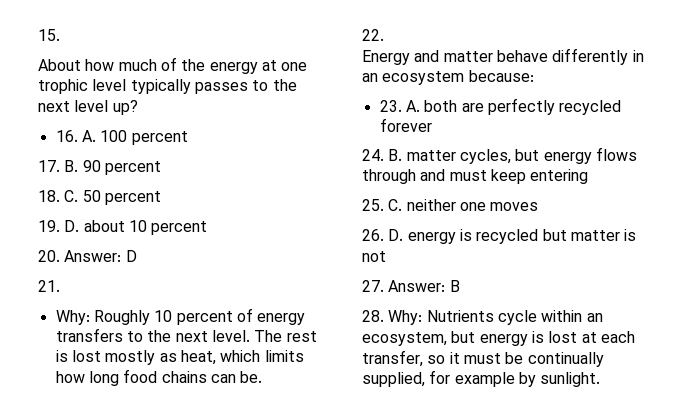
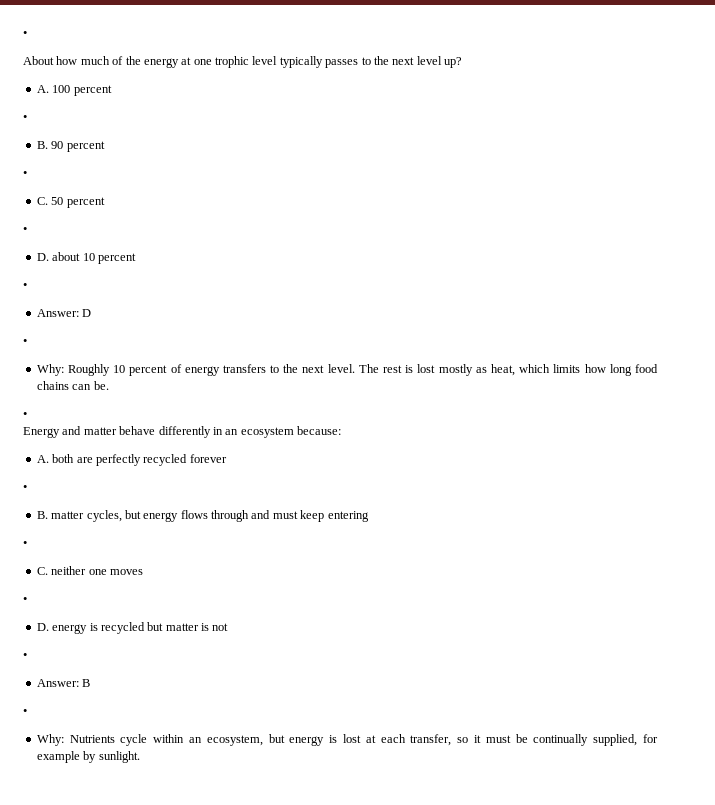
[38,29,60,41] 15. -> [23,31,27,37] •
[55,130,78,142] 16. -> (462, 62) none
[38,160,60,172] 17. -> [23,115,27,121] • //
[38,190,60,202] 18. -> [23,171,27,177] • //
[38,220,60,232] 19. -> [23,227,27,233] • //
[38,250,60,262] 20. -> [23,283,27,289] • //
[38,280,60,292] 21. -> [23,339,27,345] •
[362,29,384,41] 22. -> [23,412,27,418] •
[379,100,402,112] 23. -> (341, 430) none
[362,149,384,161] 24. -> [23,485,27,491] • //
[362,199,384,211] 25. -> [23,541,27,547] • //
[362,229,384,241] 26. -> [23,597,27,603] • //
[362,280,384,292] 27. -> [23,653,27,659] • //
[362,310,384,322] 28. -> [23,709,27,715] • //

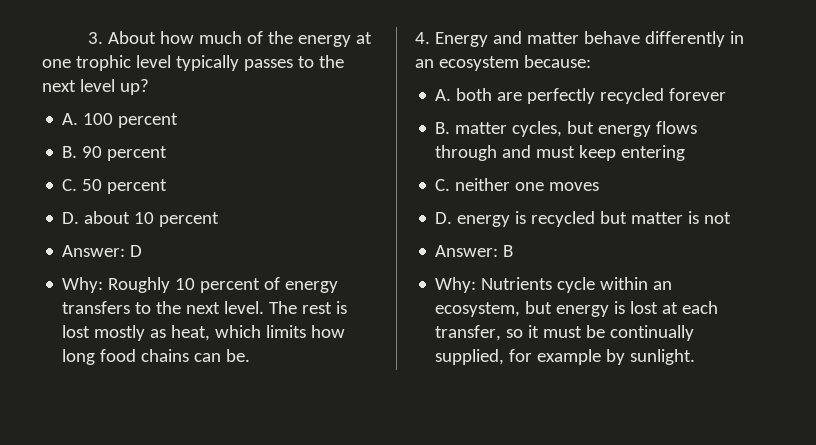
[23,31,27,37] • // -> [88,32,104,44] 3.
[23,115,27,121] // • -> (179, 120) none
[23,171,27,177] // • -> (168, 153) none
[23,227,27,233] // • -> (168, 186) none
[23,283,27,289] // • -> (220, 219) none
[23,339,27,345] // • -> (143, 251) none
[23,412,27,418] • // -> [415,32,430,44] 4.
[23,485,27,491] // • -> (727, 94) none
[23,541,27,547] // • -> (686, 153) none
[23,597,27,603] // • -> (600, 186) none
[23,653,27,659] // • -> (732, 218) none
[23,709,27,715] // • -> (514, 251) none

